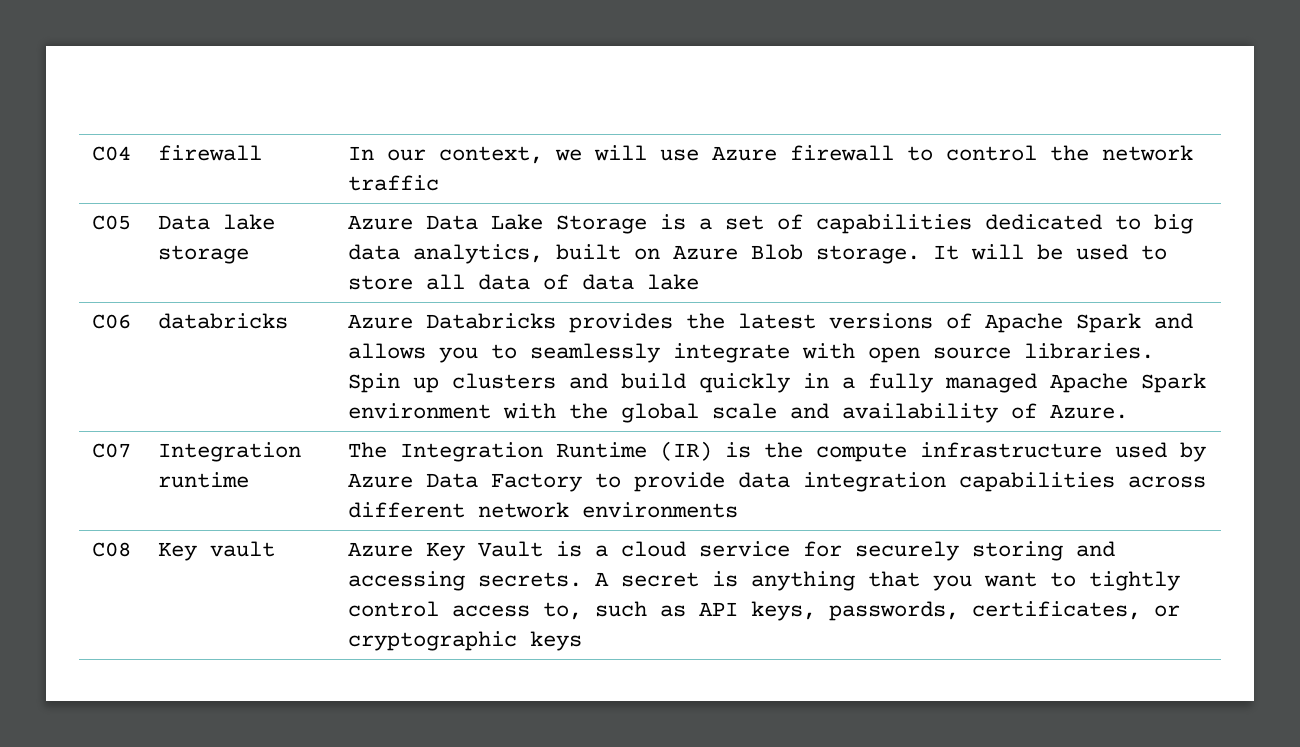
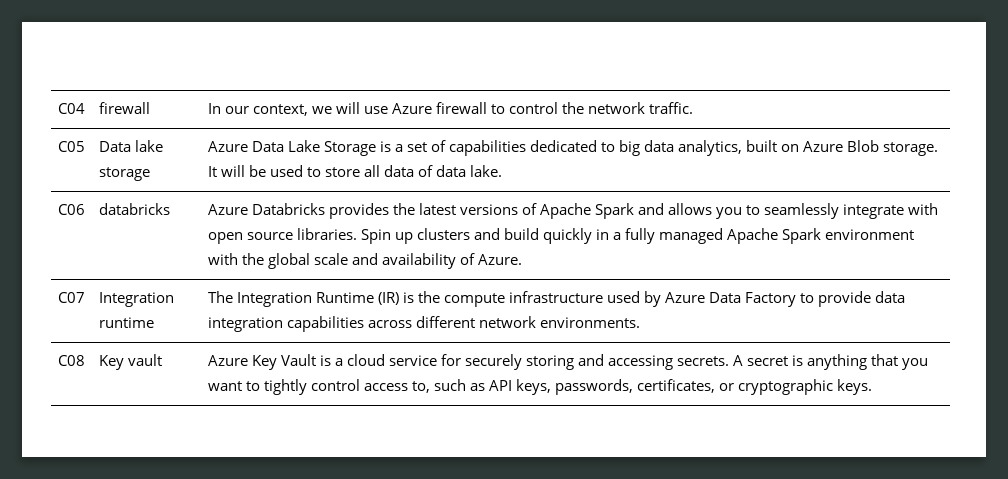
[348,175,440,191] traffic -> [648,102,693,114] traffic.
[647,274,700,290] lake -> [469,165,502,177] lake.
[582,502,739,518] environments -> [539,317,640,328] environments.
[530,631,583,651] keys -> [836,379,872,395] keys.

